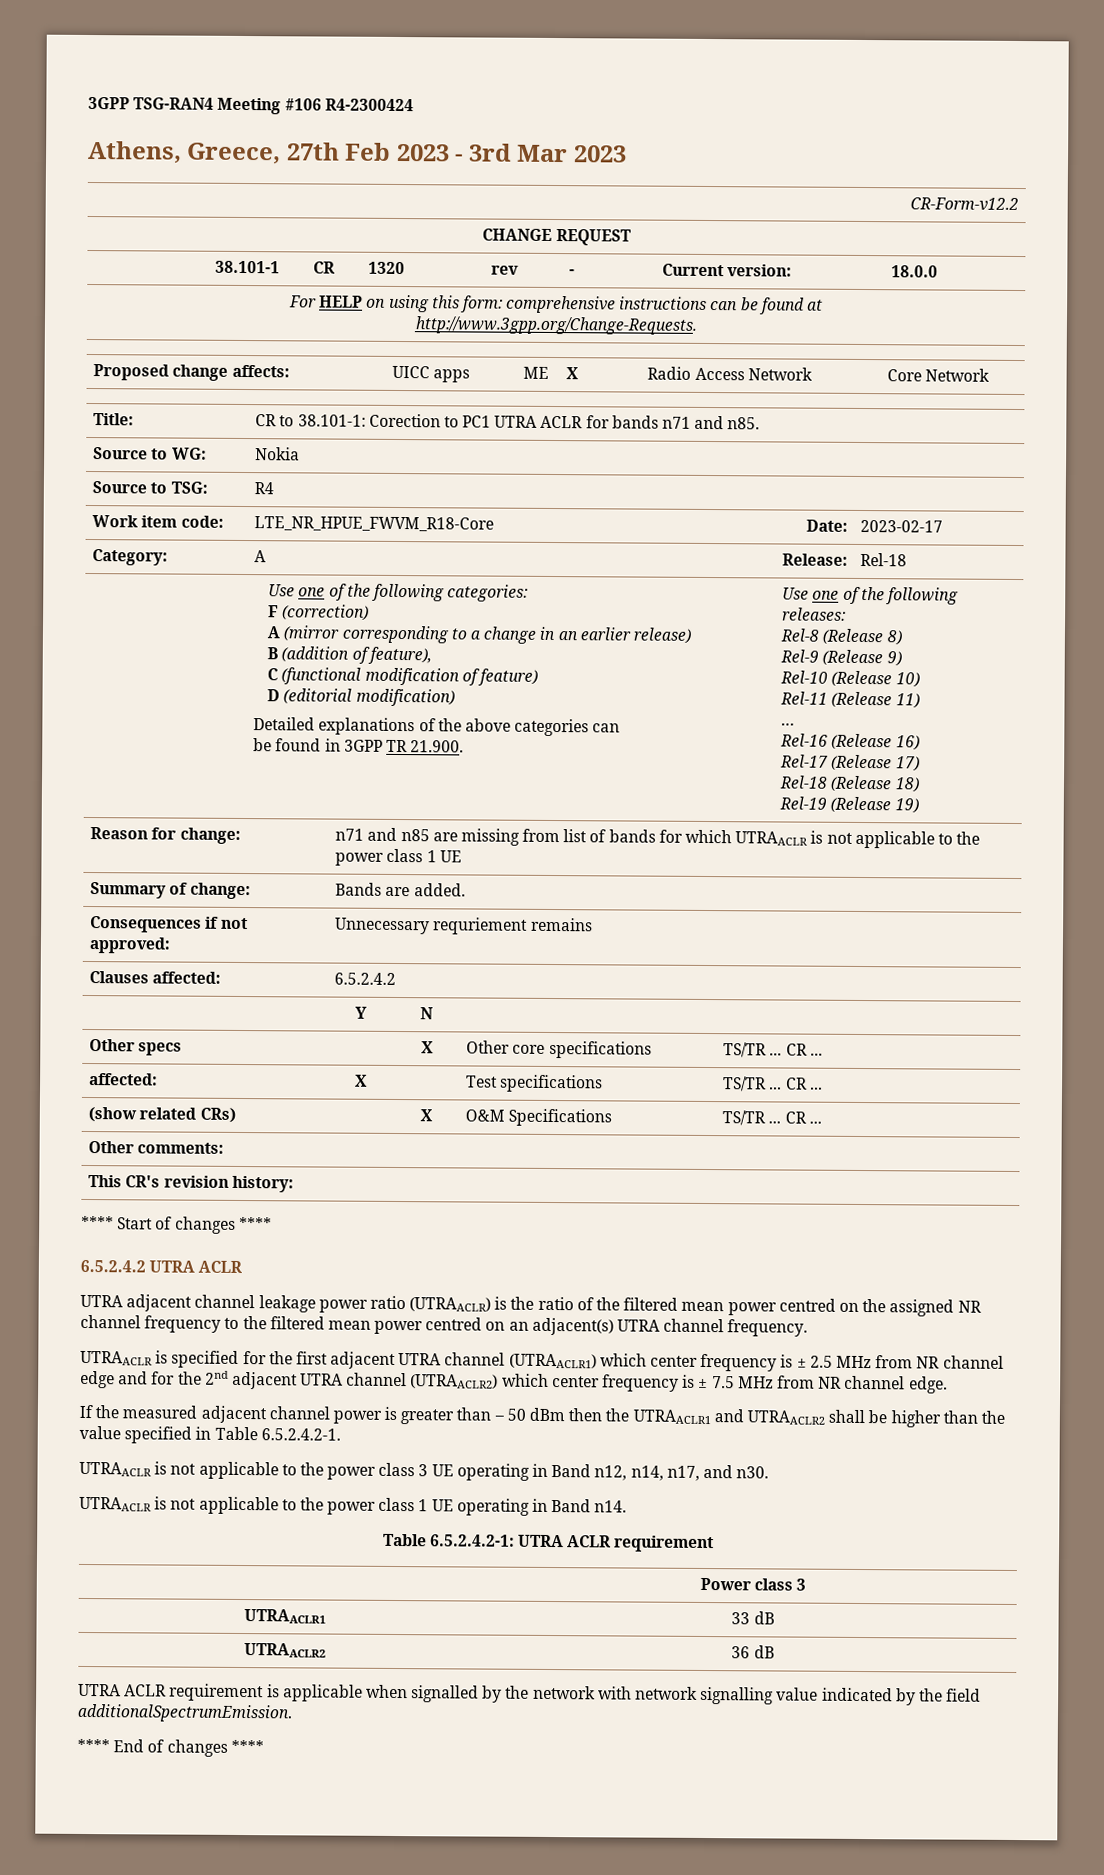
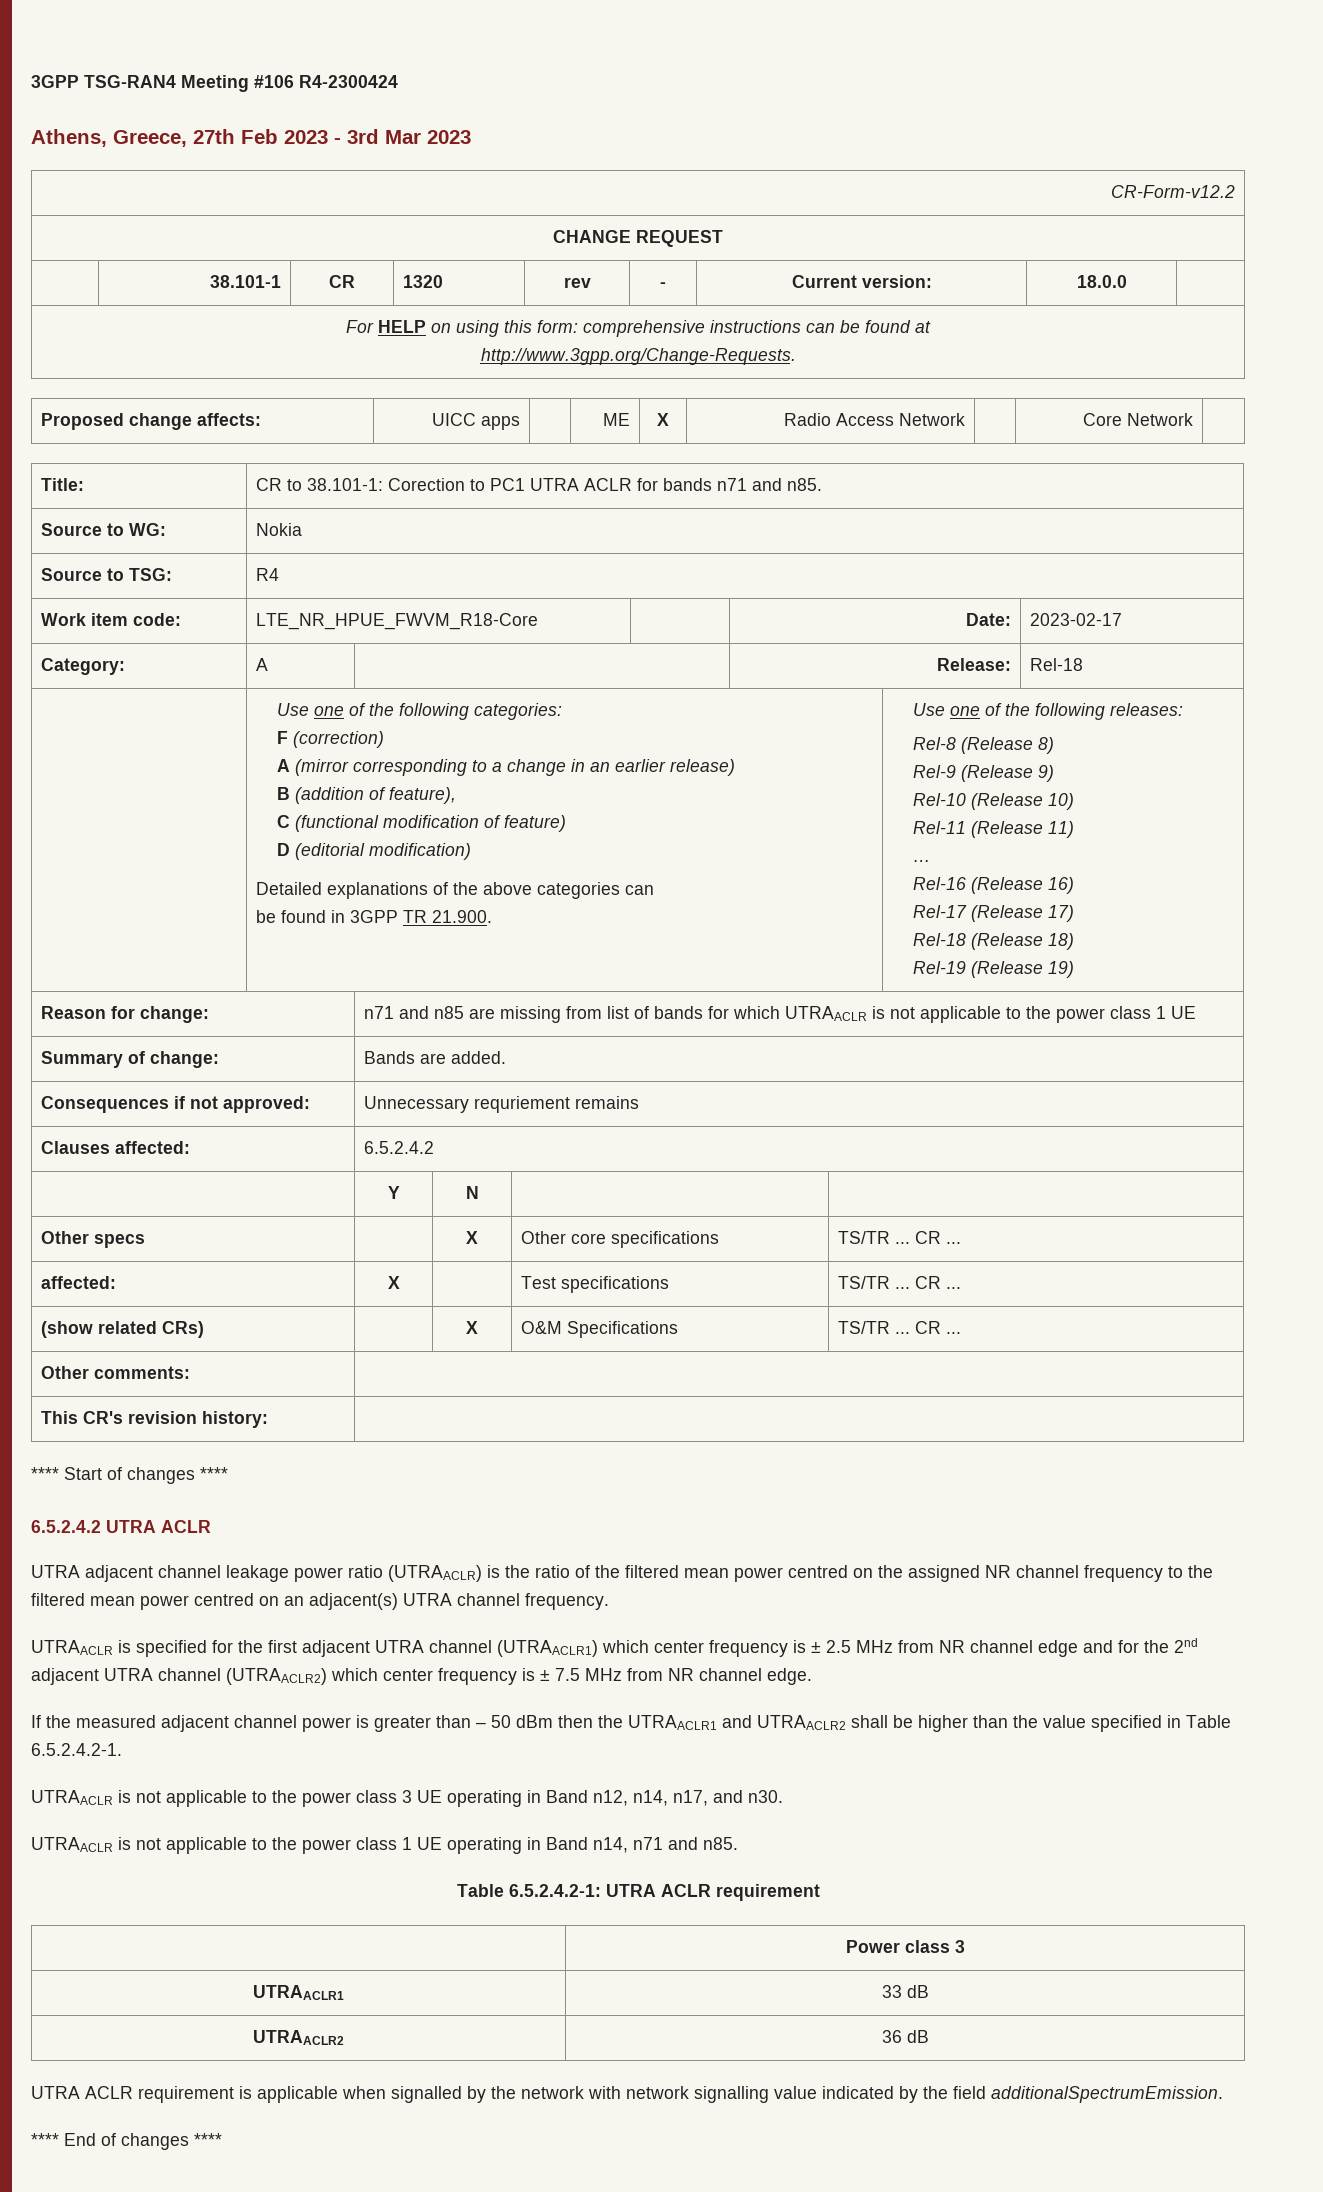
[594,1500,628,1513] n14. -> [593,1837,738,1853] n14, n71 and n85.

